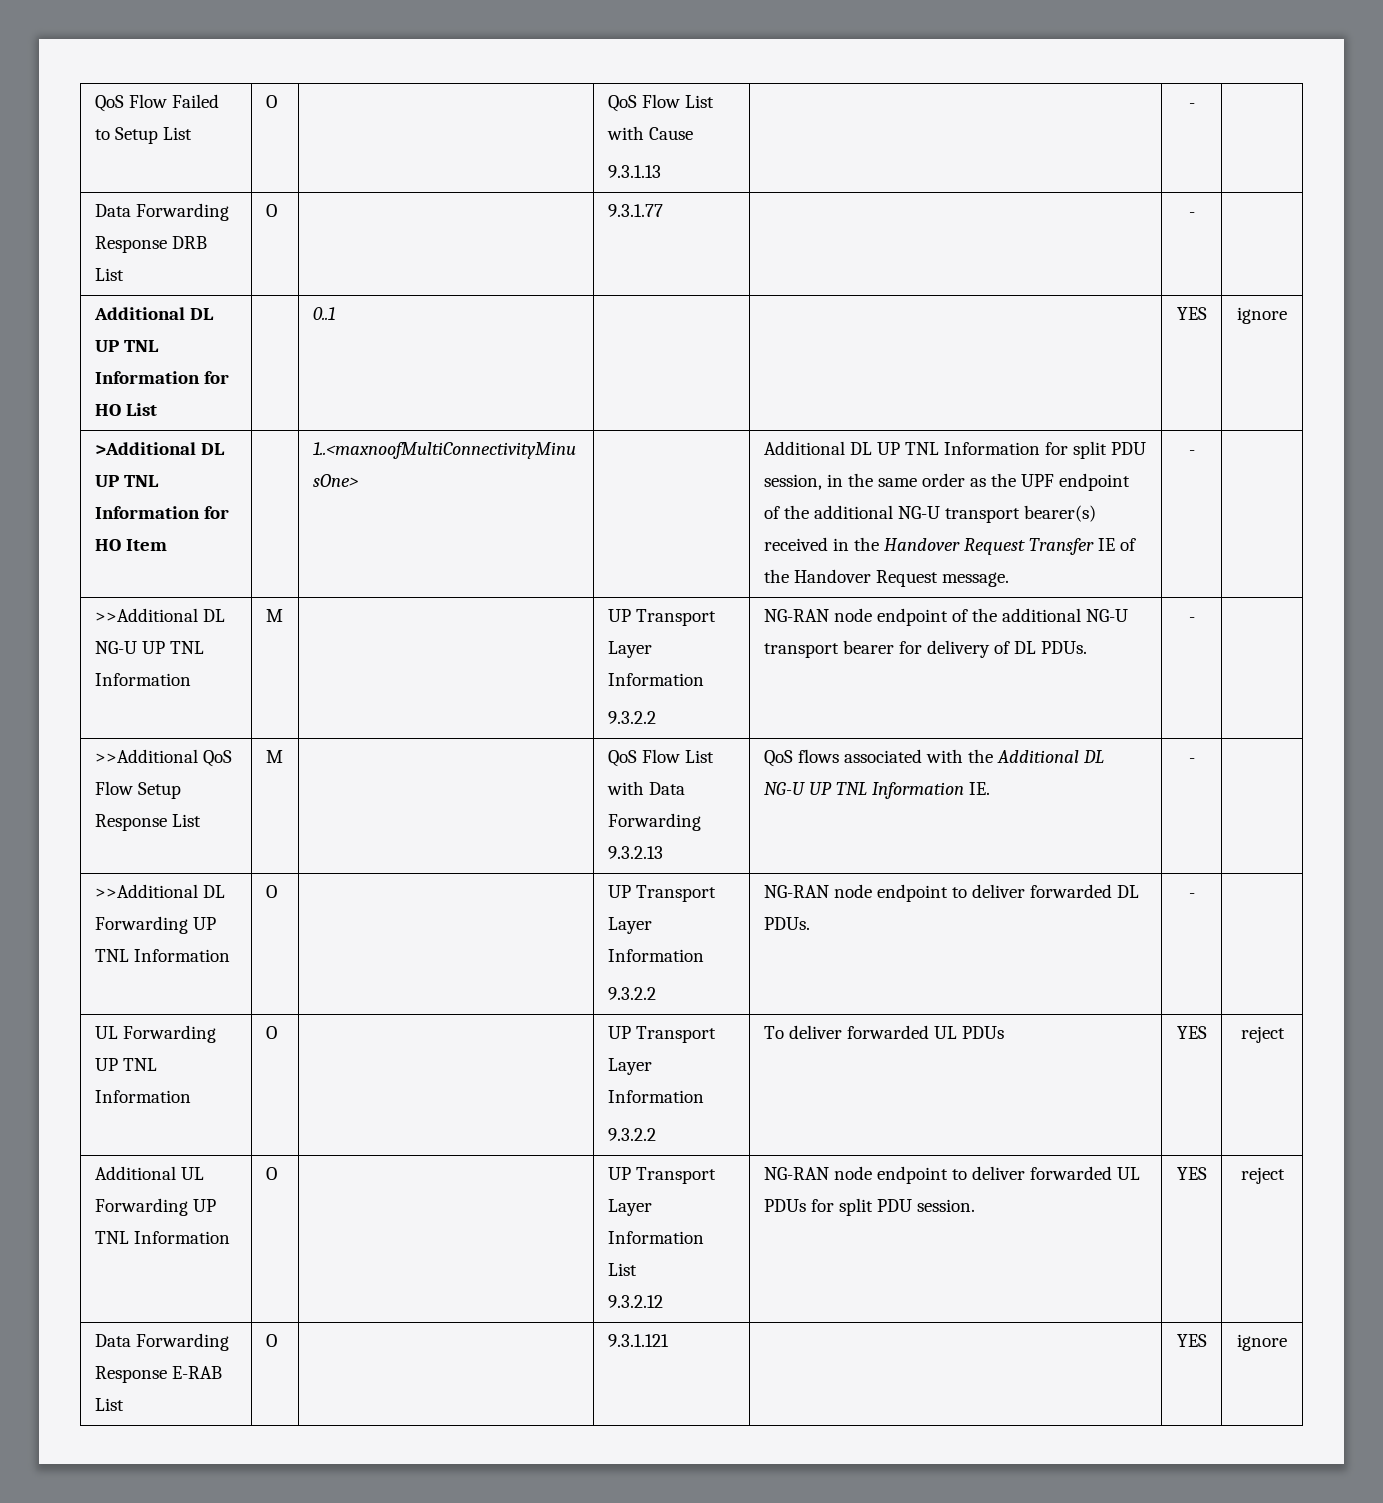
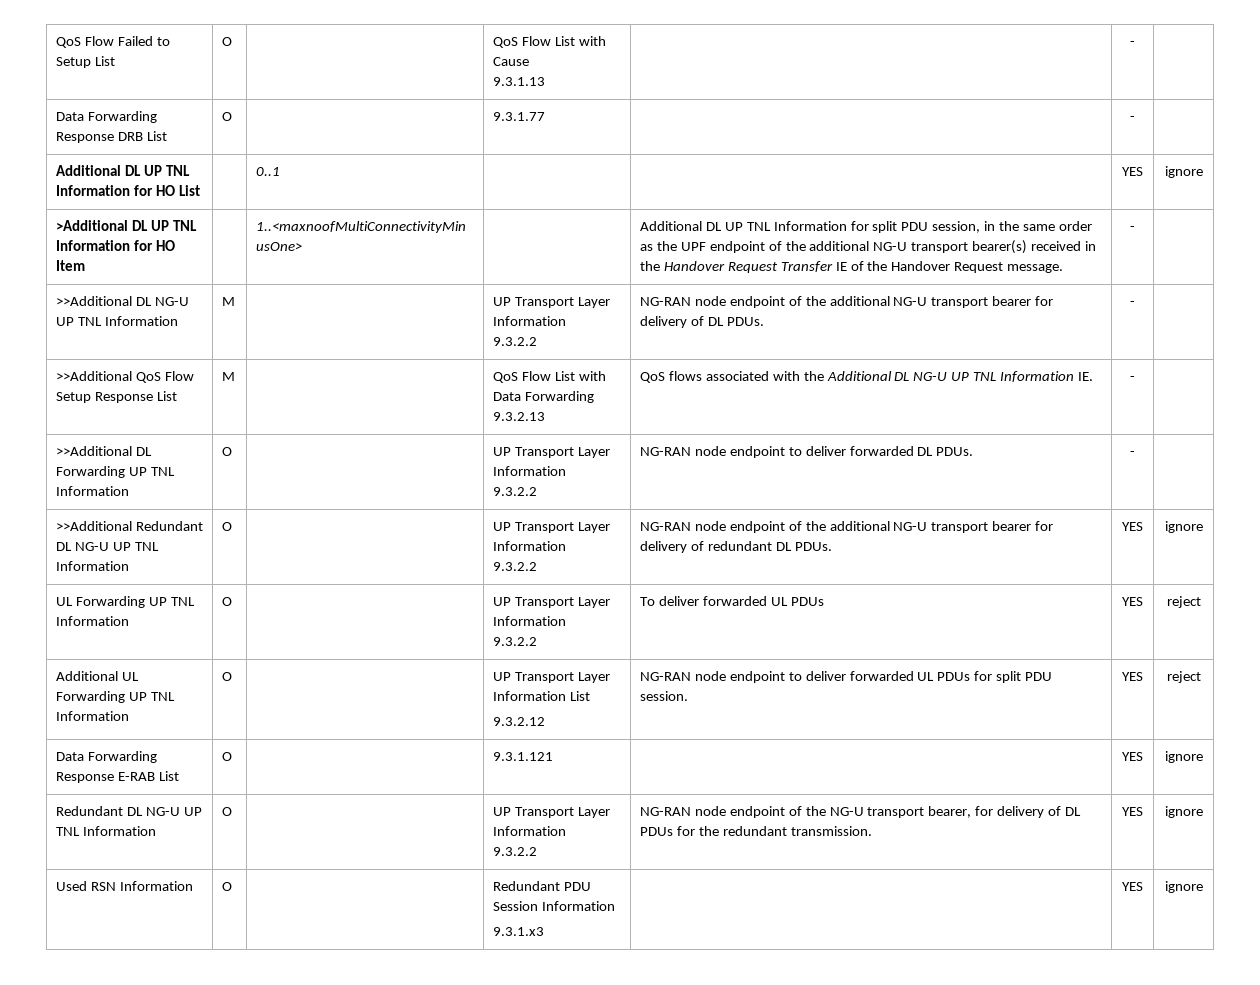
(1195, 895) none -> [56,521,203,531] [56,542,159,551] [56,561,130,571] [222,522,233,531] [493,522,610,533] [493,541,567,551] [493,562,538,571] [640,521,1054,533] [640,541,832,553] [1122,522,1143,531] [1164,521,1203,533] // >>Additional Redundant DL NG-U UP TNL Information | O | | UP Transport Layer Information // 9.3.2.2 | NG-RAN node endpoint of the additional NG-U transport bearer for delivery of redundant DL PDUs. | YES | ignore
(1287, 1342) none -> [56,806,202,816] [56,826,156,836] [222,807,233,816] [493,807,610,818] [493,826,567,836] [493,847,538,856] [640,806,1082,818] [640,826,872,836] [1122,807,1143,816] [1164,806,1203,818] [56,881,193,891] [222,882,233,891] [493,881,591,891] [493,901,615,911] [493,927,545,936] [1122,882,1143,891] [1164,881,1203,893] // Redundant DL NG-U UP TNL Information | O | | UP Transport Layer Information // 9.3.2.2 | NG-RAN node endpoint of the NG-U transport bearer, for delivery of DL PDUs for the redundant transmission. | YES | ignore // Used RSN Information | O | | Redundant PDU Session Information // 9.3.1.x3 | | YES | ignore

